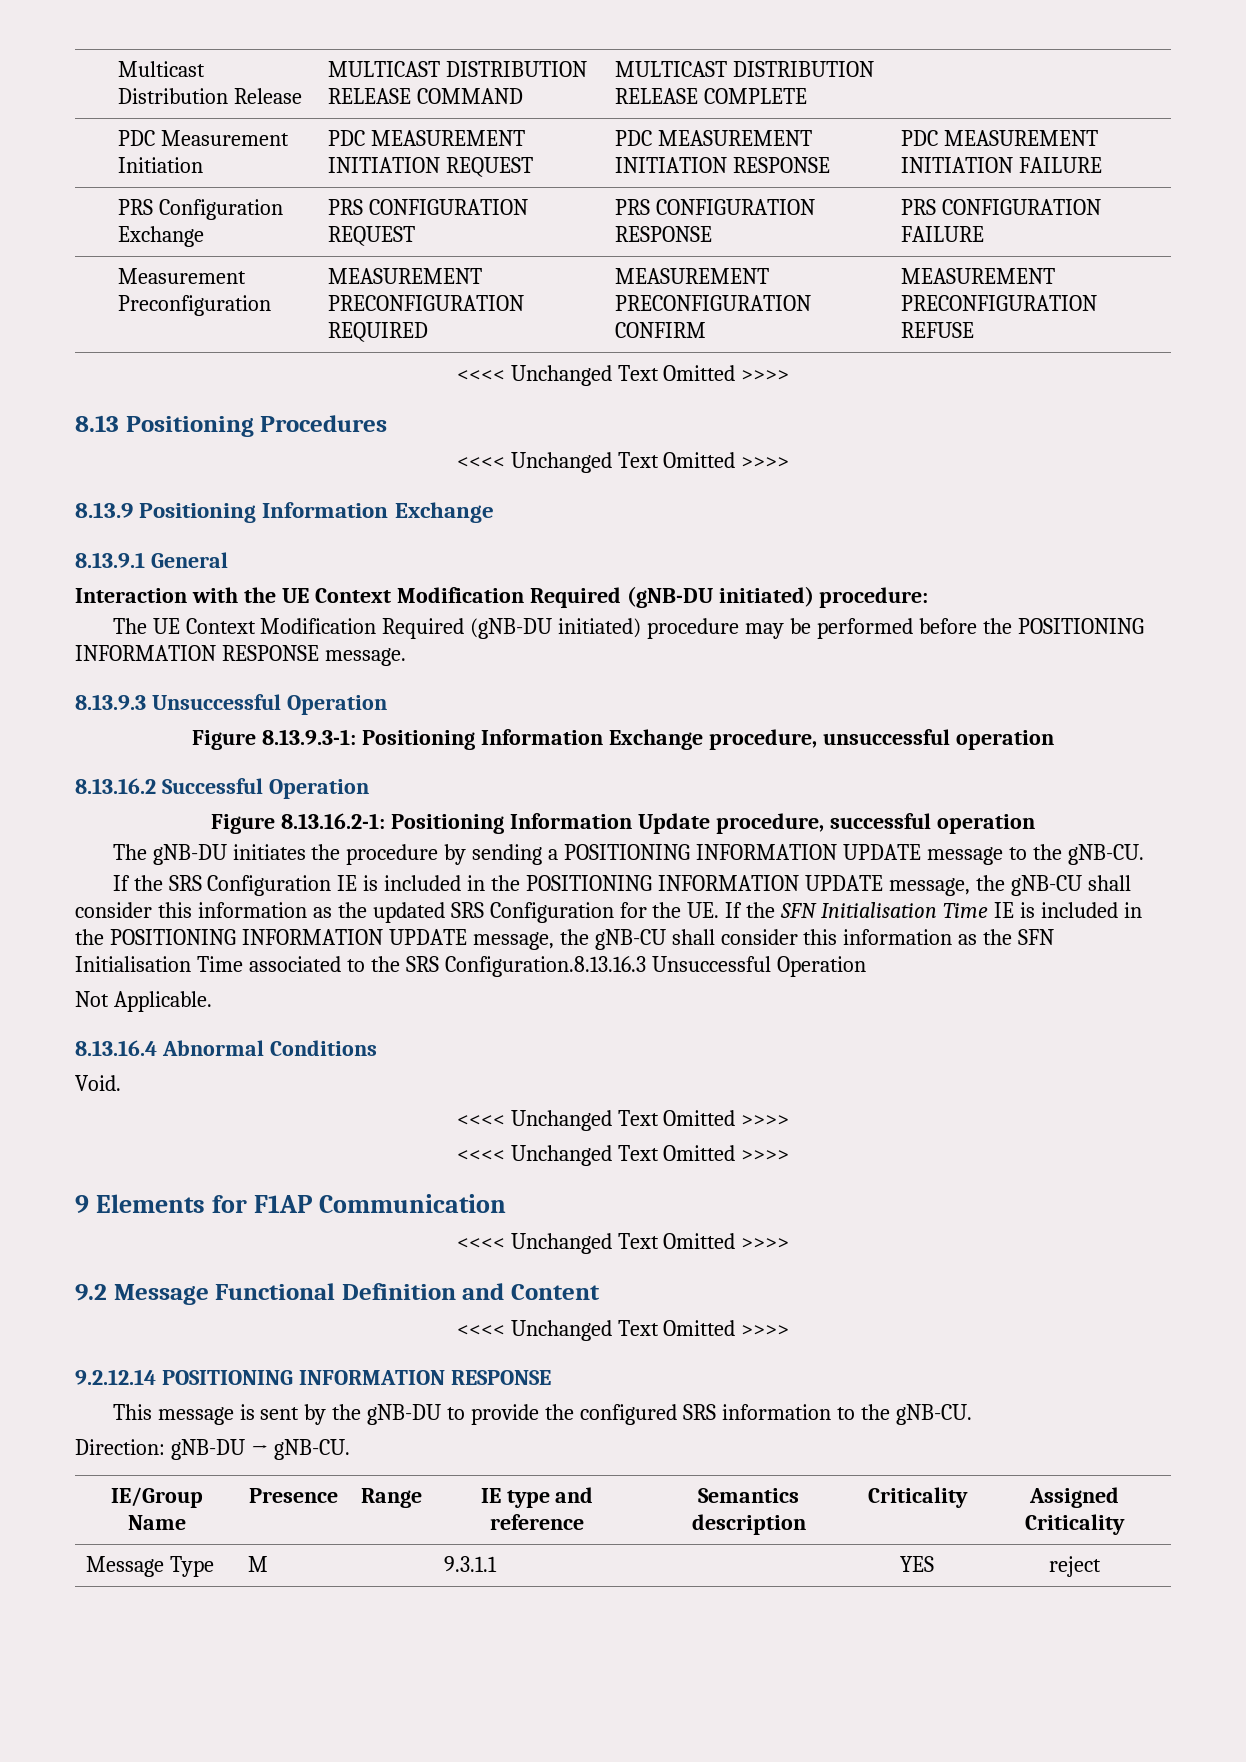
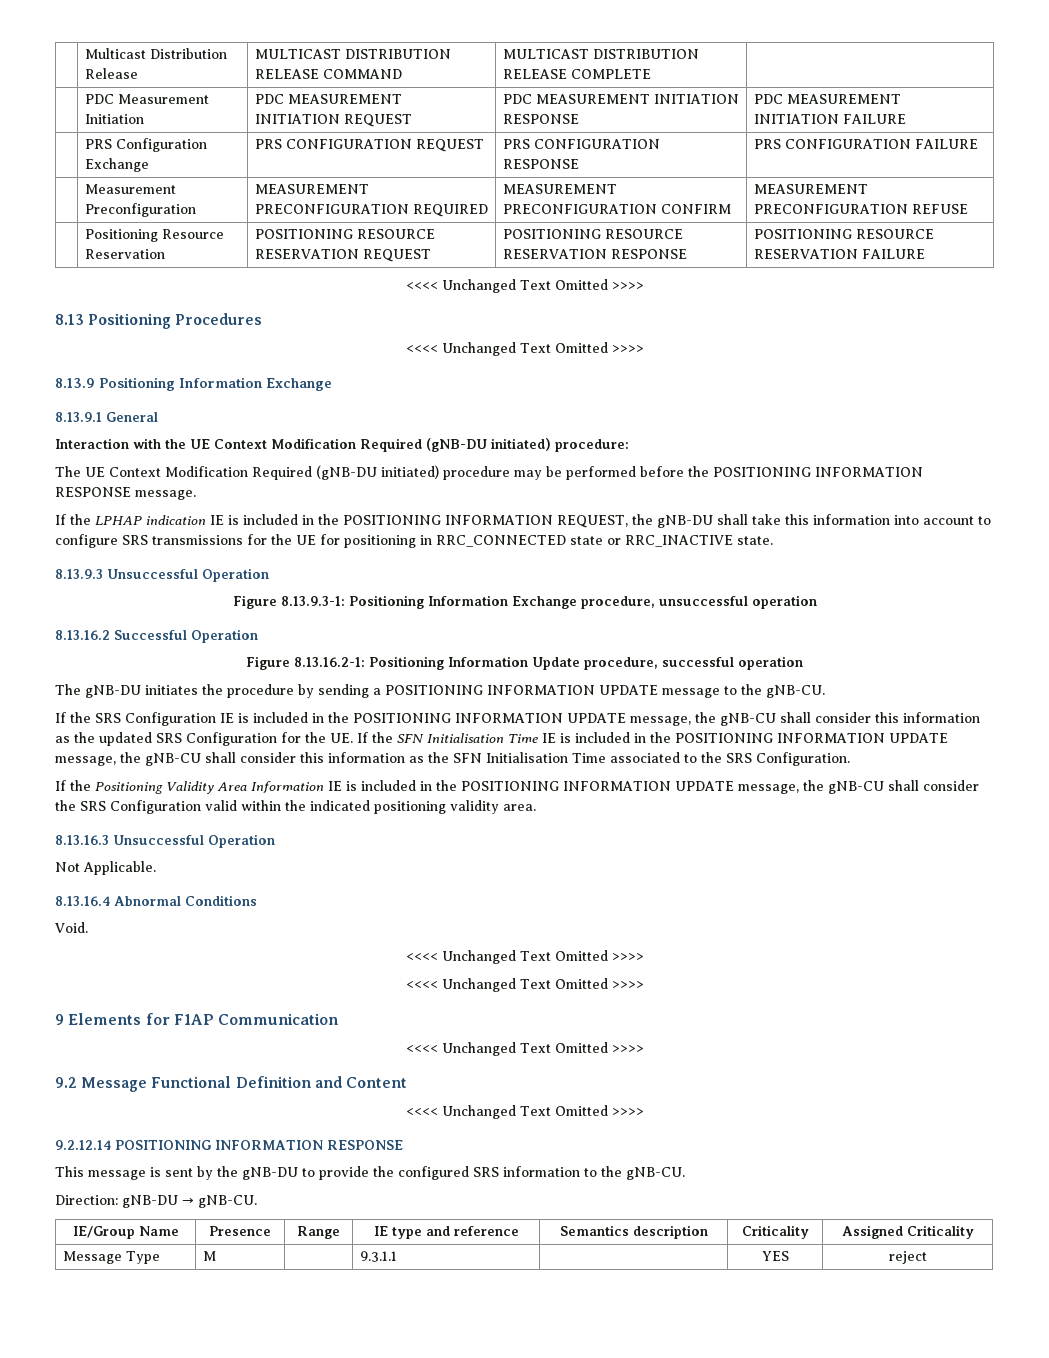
(974, 330) none -> [84,229,224,242] [84,249,165,259] [254,229,435,239] [254,249,431,262] [502,229,683,239] [502,249,687,259] [753,229,934,239] [753,249,925,259] // | Positioning Resource Reservation | POSITIONING RESOURCE RESERVATION REQUEST | POSITIONING RESOURCE RESERVATION RESPONSE | POSITIONING RESOURCE RESERVATION FAILURE
(406, 657) none -> [55,514,991,528] [55,534,773,548] // If the LPHAP indication IE is included in the POSITIONING INFORMATION REQUEST, the gNB-DU shall take this information into account to configure SRS transmissions for the UE for positioning in RRC_CONNECTED state or RRC_INACTIVE state.
[444,956,646,977] Configuration.8.13.16.3 -> [756,752,850,766] [55,780,979,794] [55,800,536,814] [55,835,109,845] Configuration. // If the Positioning Validity Area Information IE is included in the POSITIONING INFORMATION UPDATE message, the gNB-CU shall consider the SRS Configuration valid within the indicated positioning validity area. // 8.13.16.3

